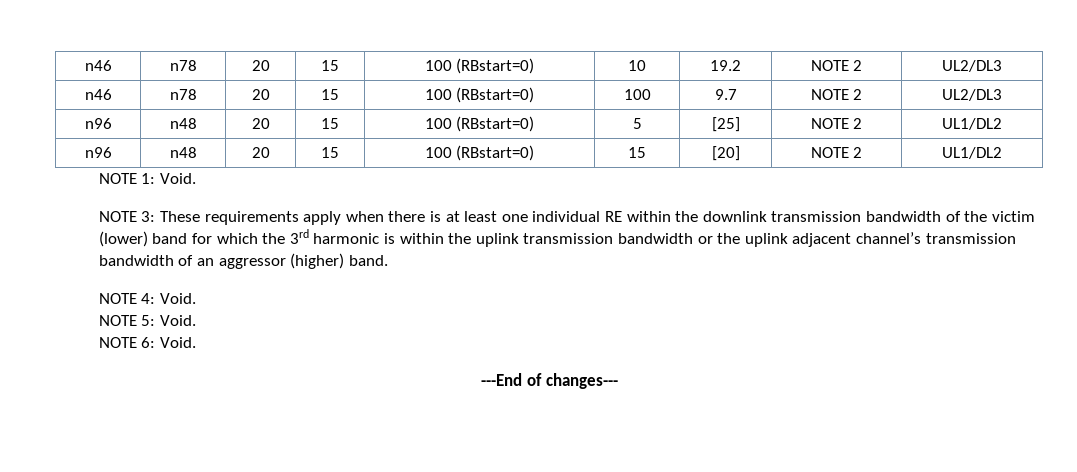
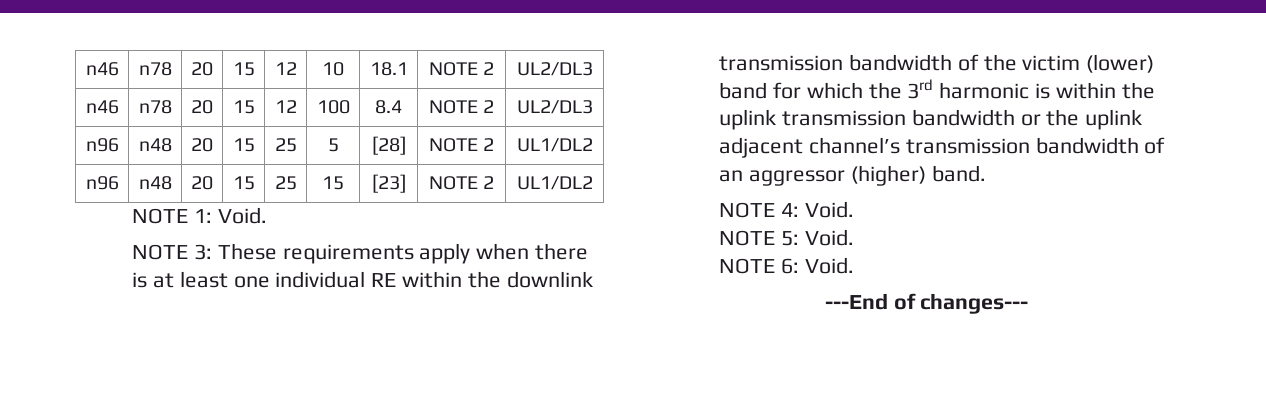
[84,60,112,71] [169,60,197,71] [251,60,270,71] [321,60,339,71] [424,58,535,74] n46 | n78 | 20 | 15 | 100 (RBstart=0) -> [85,62,119,76] [138,62,172,76] [191,62,213,76] [232,62,255,76] [274,62,297,75] n46 | n78 | 20 | 15 | 12
[710,60,741,71] 19.2 -> [369,62,408,76] 18.1
[424,87,535,103] 100 (RBstart=0) -> [274,100,297,113] 12
[714,89,737,100] 9.7 -> [375,100,402,114] 8.4
[424,116,535,132] 100 (RBstart=0) -> [274,138,297,152] 25
[711,117,740,132] [25] -> [371,136,406,155] [28]
[424,145,535,161] [628,147,646,158] [711,146,740,161] 100 (RBstart=0) | 15 | [20] -> [274,176,297,190] [322,176,344,190] [371,174,406,193] 25 | 15 | [23]

